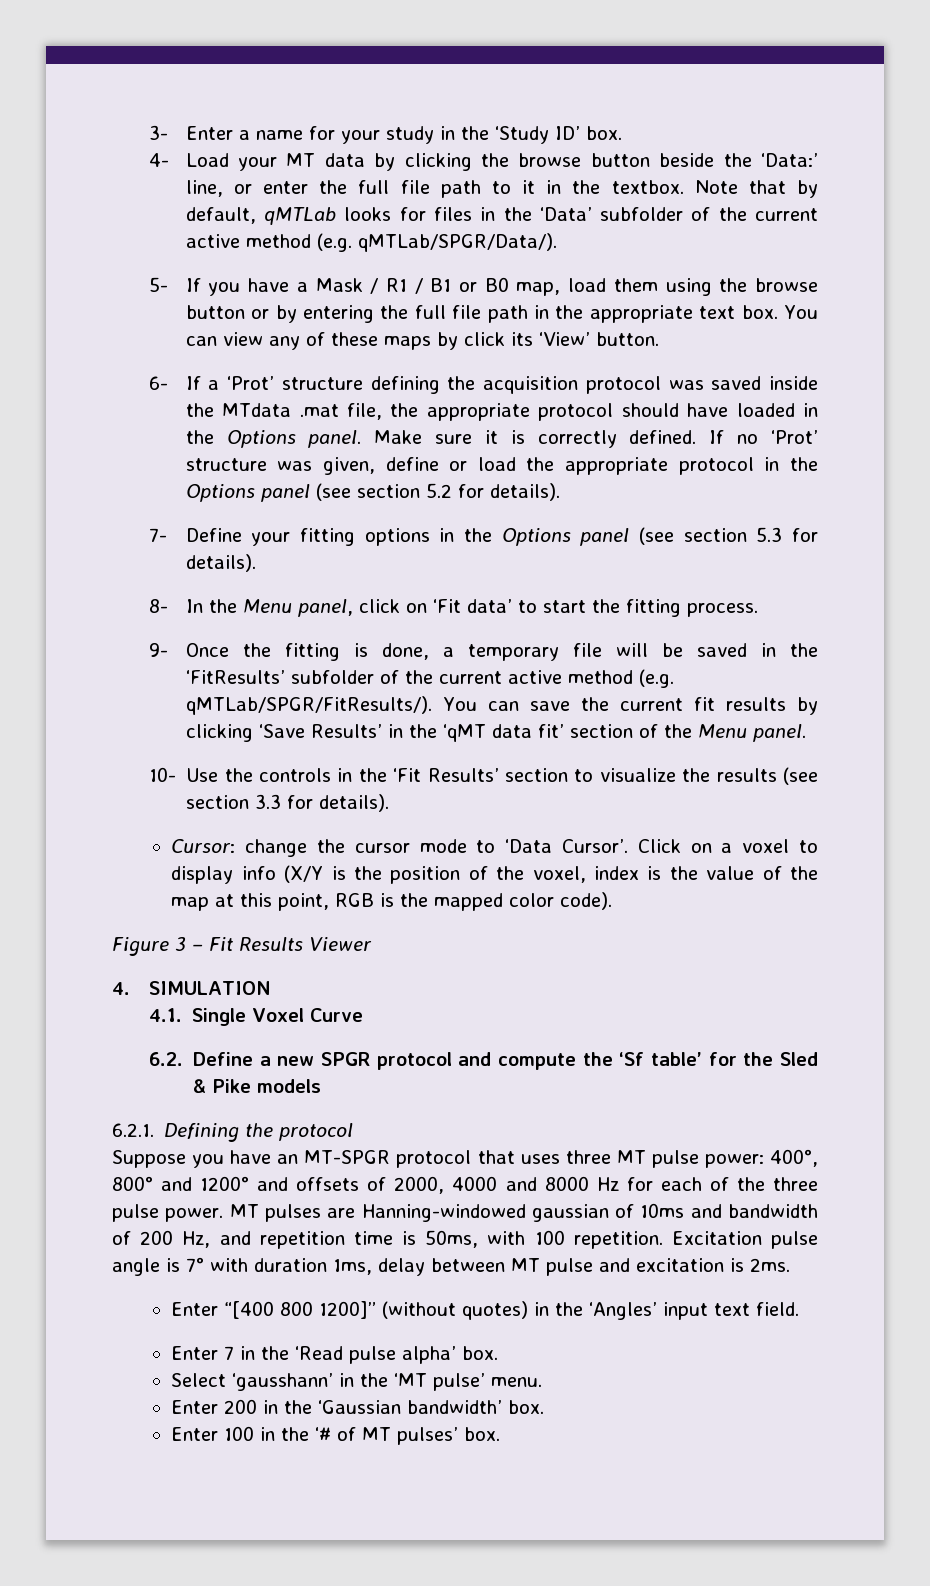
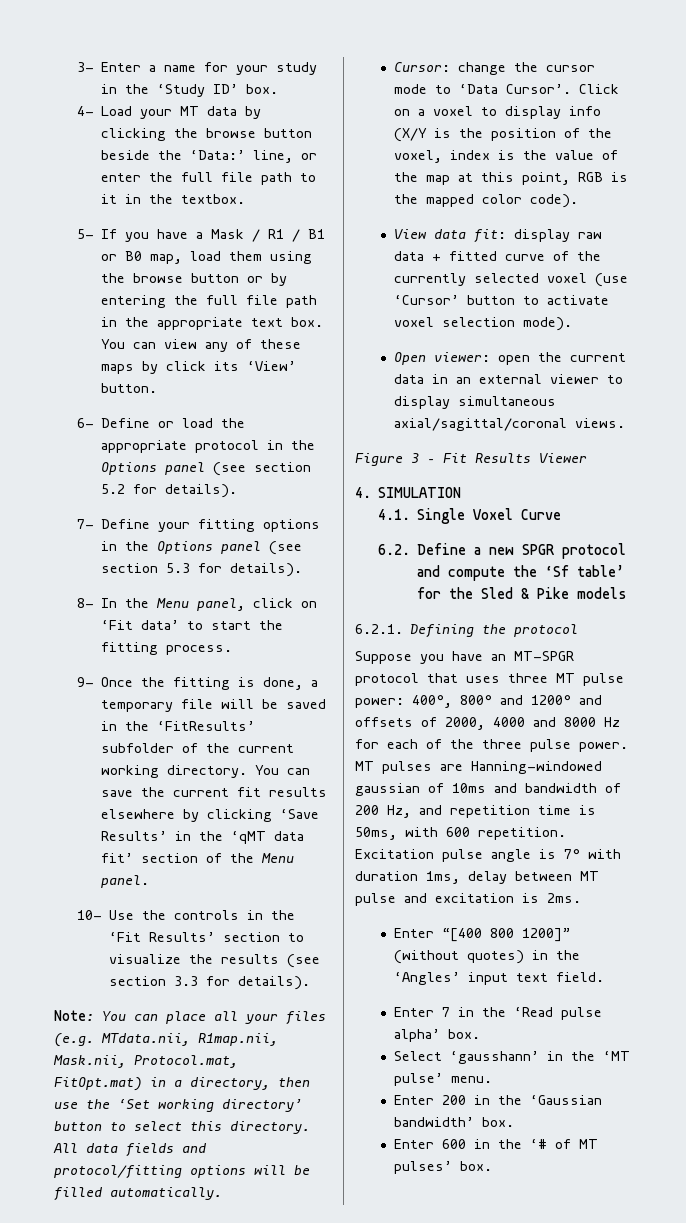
[694,180,818,198] [185,207,818,225] [185,233,557,252] Note that by default, qMTLab looks for files in the ‘Data’ subfolder of the current active method (e.g. qMTLab/SPGR/Data/). -> (246, 199) none
[185,376,818,394] [185,403,818,421] [185,430,818,448] [185,457,439,475] If a ‘Prot’ structure defining the acquisition protocol was saved inside the MTdata .mat file, the appropriate protocol should have loaded in the Options panel. Make sure it is correctly defined. If no ‘Prot’ structure was given, define -> [101,418,151,428] Define
[507,669,674,688] [185,696,432,715] active method (e.g. qMTLab/SPGR/FitResults/). -> [101,765,248,778] working directory.
(786, 704) none -> [101,809,176,819] elsewhere
(390, 803) none -> [54,1010,326,1025] [54,1033,278,1047] [53,1055,238,1068] [54,1077,310,1091] [54,1099,302,1112] [54,1121,310,1134] [53,1143,207,1157] [54,1165,310,1179] [54,1187,222,1201] // Note: You can place all your files (e.g. MTdata.nii, R1map.nii, Mask.nii, Protocol.mat, FitOpt.mat) in a directory, then use the ‘Set working directory’ button to select this directory. All data fields and protocol/fitting options will be filled automatically.
(613, 901) none -> [394,229,603,243] [394,251,602,261] [394,273,629,287] [394,295,610,305] [394,317,573,331] [394,352,627,365] [394,374,624,384] [394,396,557,409] [394,418,626,431] // View data fit: display raw data + fitted curve of the currently selected voxel (use ‘Cursor’ button to activate voxel selection mode). // Open viewer: open the current data in an external viewer to display simultaneous axial/sagittal/coronal views.
[534,1230,565,1245] 100 -> [446,827,470,837] 600
[224,1426,255,1441] 100 -> [442,1139,467,1149] 600

